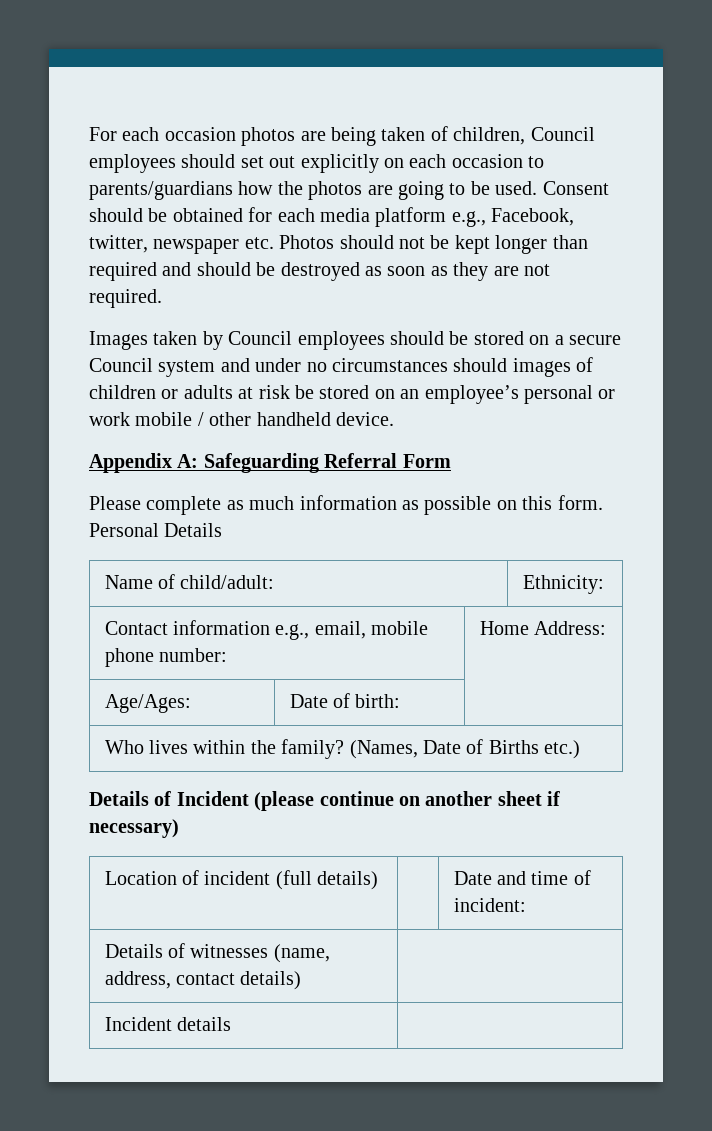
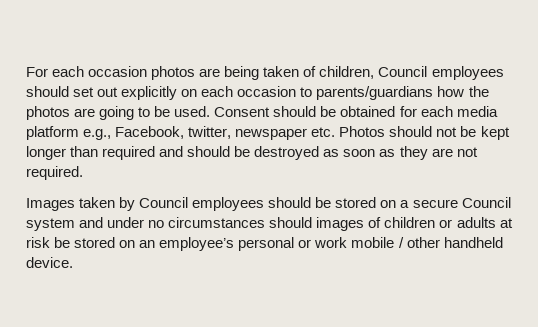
[89,453,451,473] [89,495,603,515] [89,523,223,537] [104,574,275,589] [522,575,604,594] [104,620,429,640] [104,648,228,667] [479,621,607,635] [104,694,191,713] [289,693,401,708] [104,739,581,759] [89,791,561,811] [89,819,179,838] [104,870,379,890] [453,870,591,885] [453,898,526,912] [104,943,330,963] [104,971,302,990] [104,1017,232,1031] // Appendix A: Safeguarding Referral Form // Please complete as much information as possible on this form. Personal Details // Name of child/adult: | Ethnicity: // Contact information e.g., email, mobile phone number: | Home Address: // Age/Ages: | Date of birth: | // Who lives within the family? (Names, Date of Births etc.) // Details of Incident (please continue on another sheet if necessary) // Location of incident (full details) | | Date and time of incident: // Details of witnesses (name, address, contact details) | // Incident details | -> (73, 262) none

